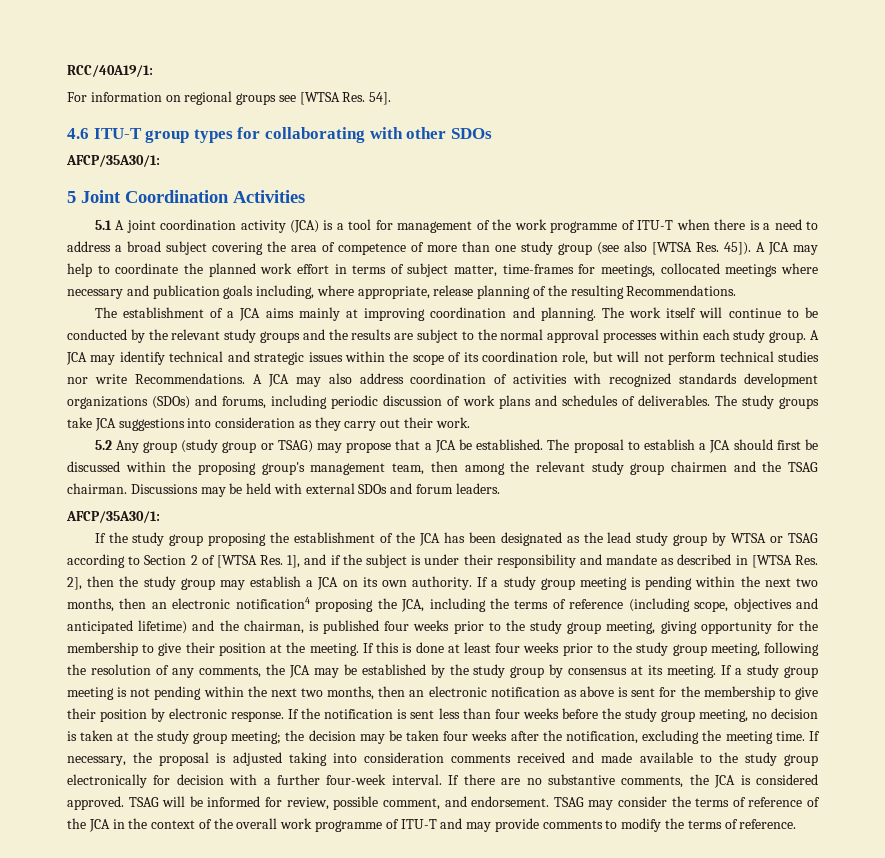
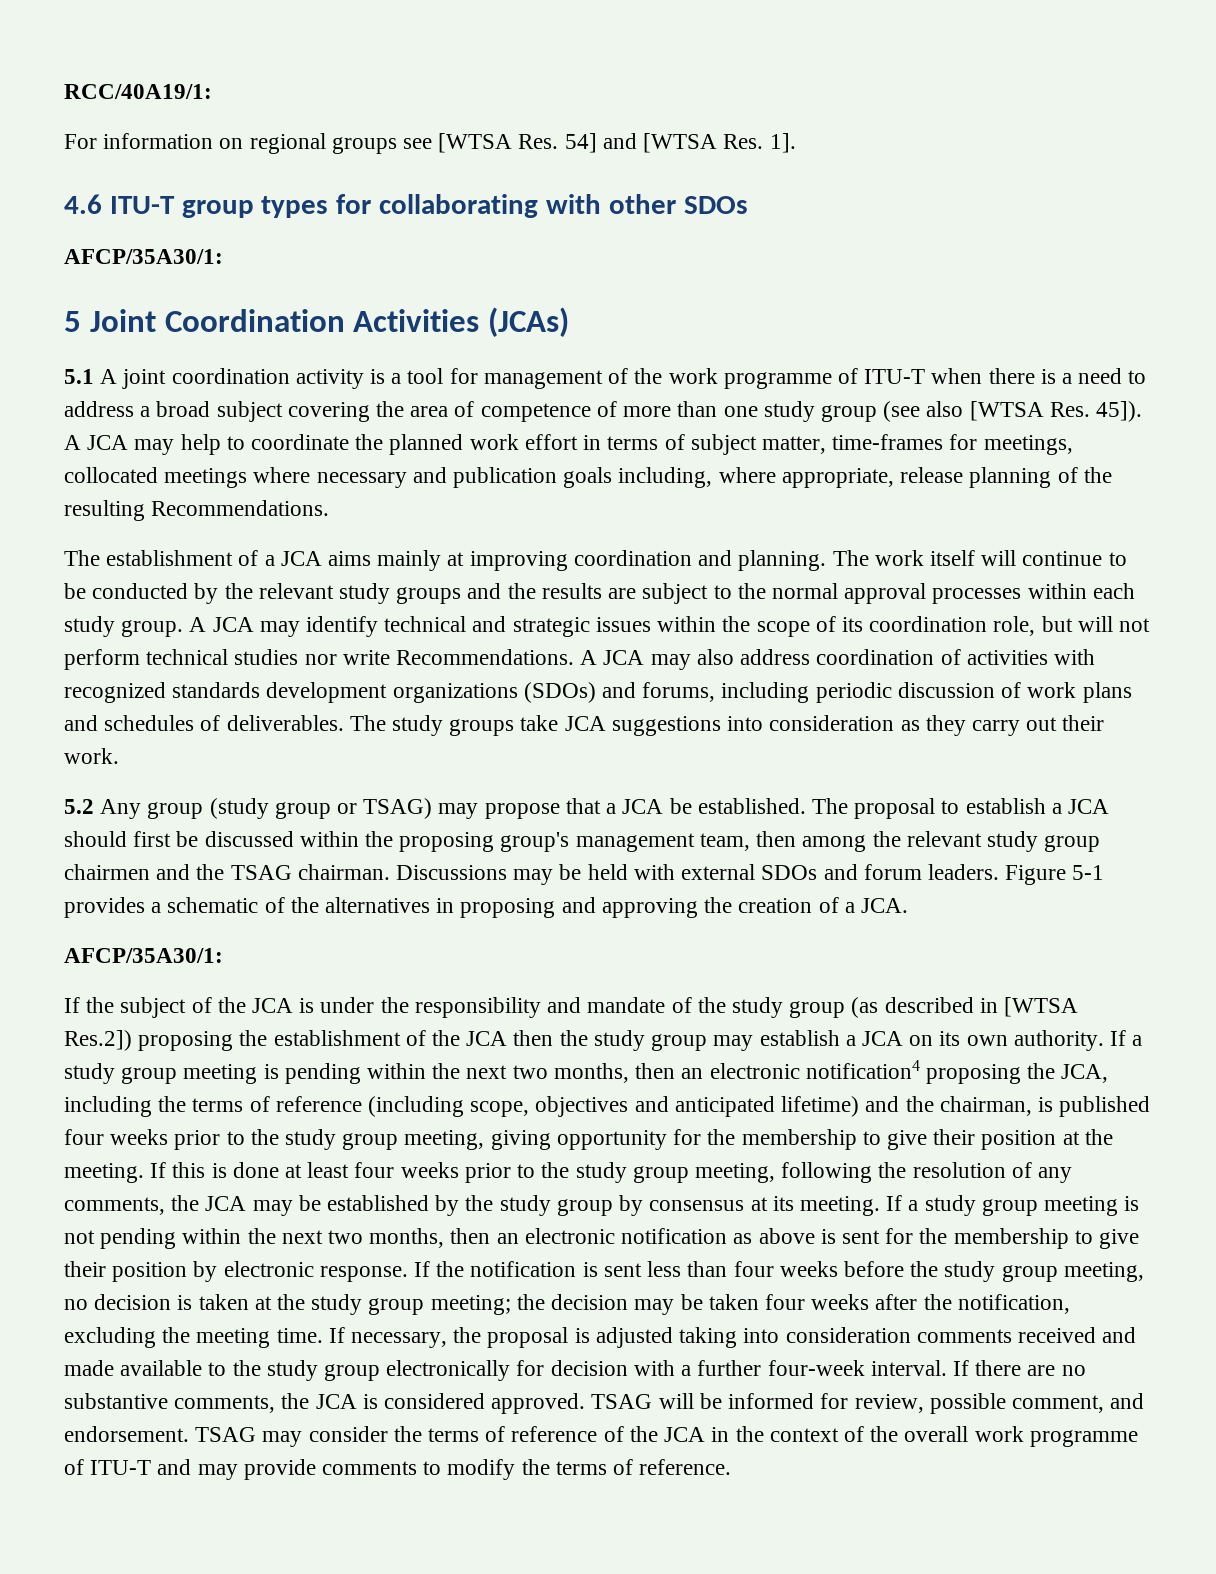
[369,92,392,105] 54]. -> [564,133,796,153] 54] and [WTSA Res. 1].
(305, 196) none -> [488,307,570,337] (JCAs)
[289,220,319,233] (JCA) -> (364, 379) none
[66,511,160,523] [94,532,204,546] // AFCP/35A30/1: // If the study group -> [1005,865,1105,885] [64,897,908,918] [64,948,223,963] [64,997,1078,1018] [64,1030,132,1051] Figure 5-1 provides a schematic of the alternatives in proposing and approving the creation of a JCA. // AFCP/35A30/1: // If the subject of the JCA is under the responsibility and mandate of the study group (as described in [WTSA Res.2])
[443,532,818,546] [67,554,818,568] [67,577,82,590] has been designated as the lead study group by WTSA or TSAG according to Section 2 of [WTSA Res. 1], and if the subject is under their responsibility and mandate as described in [WTSA Res. 2], -> (508, 1038) none

